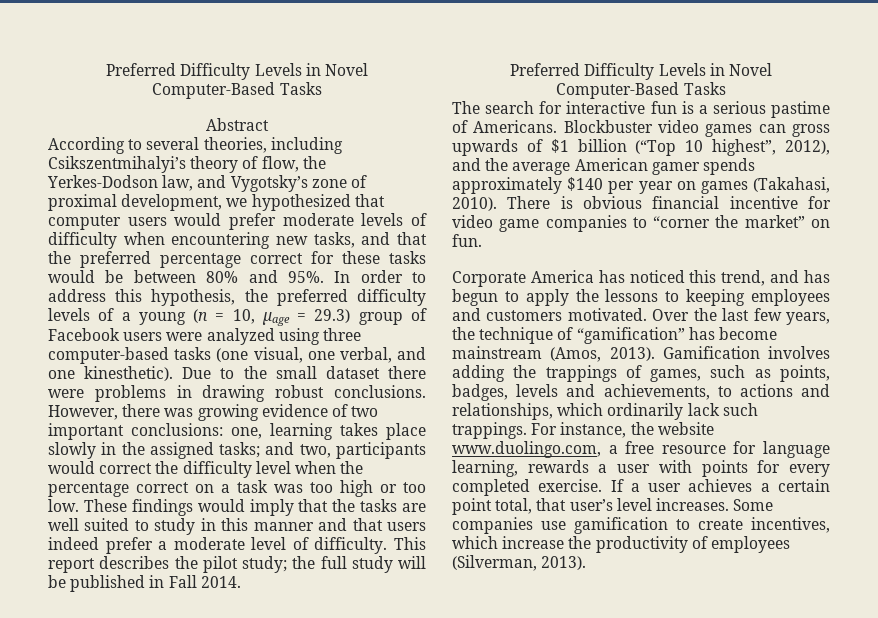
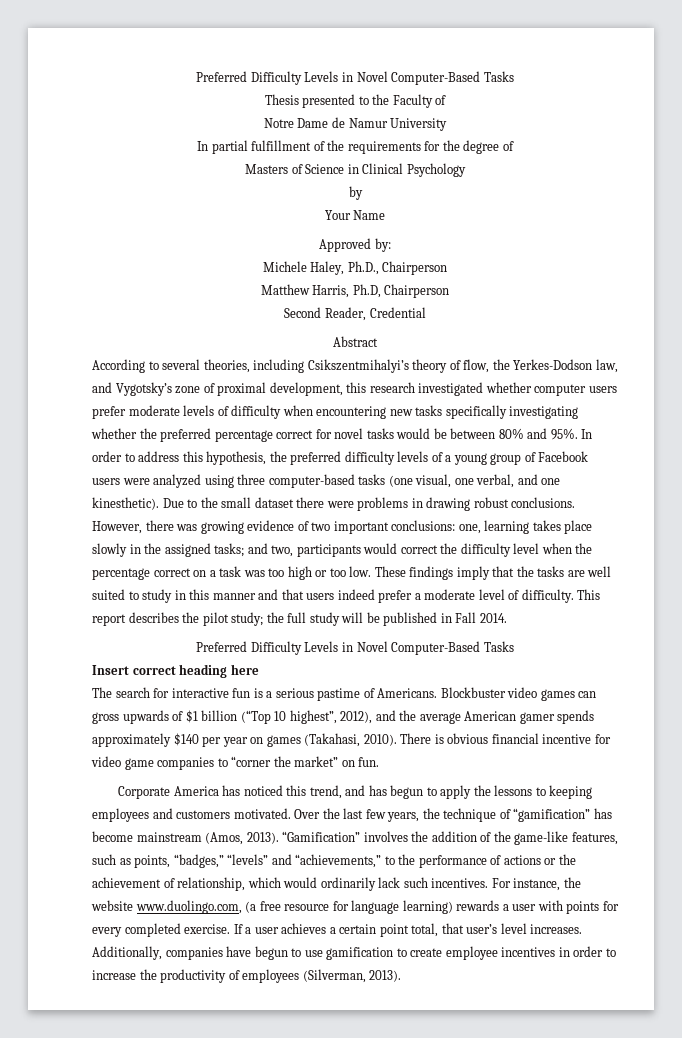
[106,63,368,80] [152,82,322,99] Preferred Difficulty Levels in Novel Computer-Based Tasks -> [196,71,514,85] [264,94,447,108] [263,117,448,131] [197,140,514,154] [245,163,466,177] [348,186,363,200] [324,210,386,220] [319,238,391,252] [262,261,448,275] [260,284,450,298] [284,307,426,321] Preferred Difficulty Levels in Novel Computer-Based Tasks // Thesis presented to the Faculty of // Notre Dame de Namur University // In partial fulfillment of the requirements for the degree of // Masters of Science in Clinical Psychology // by // Your Name // Approved by: // Michele Haley, Ph.D., Chairperson // Matthew Harris, Ph.D, Chairperson // Second Reader, Credential
[226,194,385,211] we hypothesized that -> [346,382,532,396] this research investigated whether
[174,213,222,226] would -> (617, 389) none
[313,232,428,248] tasks, and that -> [415,405,579,419] [91,428,137,439] tasks specifically investigating whether
[342,251,380,264] these -> [334,428,364,439] novel
[193,309,351,326] (n = 10, μage = 29.3) -> (487, 459) none
[197,499,245,512] would -> (454, 573) none
(726, 88) none -> [92,664,259,678] // Insert correct heading here
[662,346,830,359] [452,365,830,382] [452,384,830,401] [452,403,604,420] Gamification involves adding the trappings of games, such as points, badges, levels and achievements, to actions and relationships, which -> [282,831,618,845] [92,854,576,868] [92,877,318,891] “Gamification” involves the addition of the game-like features, such as points, “badges,” “levels” and “achievements,” to the performance of actions or the achievement of relationship, which would
[452,422,527,439] trappings. -> [431,878,489,888] incentives.
[608,445,618,454] a -> [245,901,257,913] (a
[452,460,518,477] learning, -> [402,900,453,914] learning)
[733,499,774,511] [452,517,830,534] [452,536,498,549] Some companies use gamification to create incentives, which -> [92,946,616,960] Additionally, companies have begun to use gamification to create employee incentives in order to

